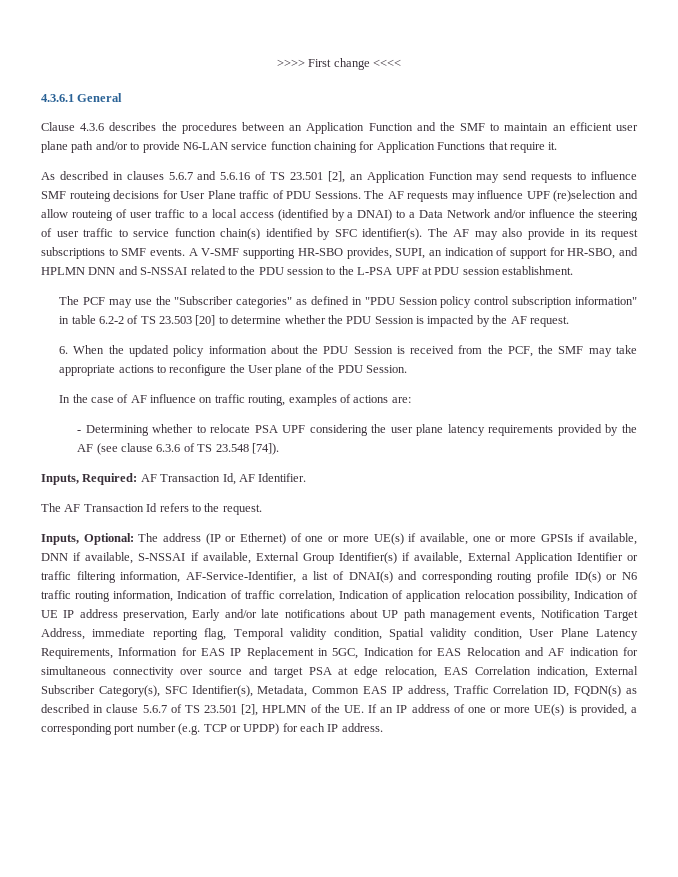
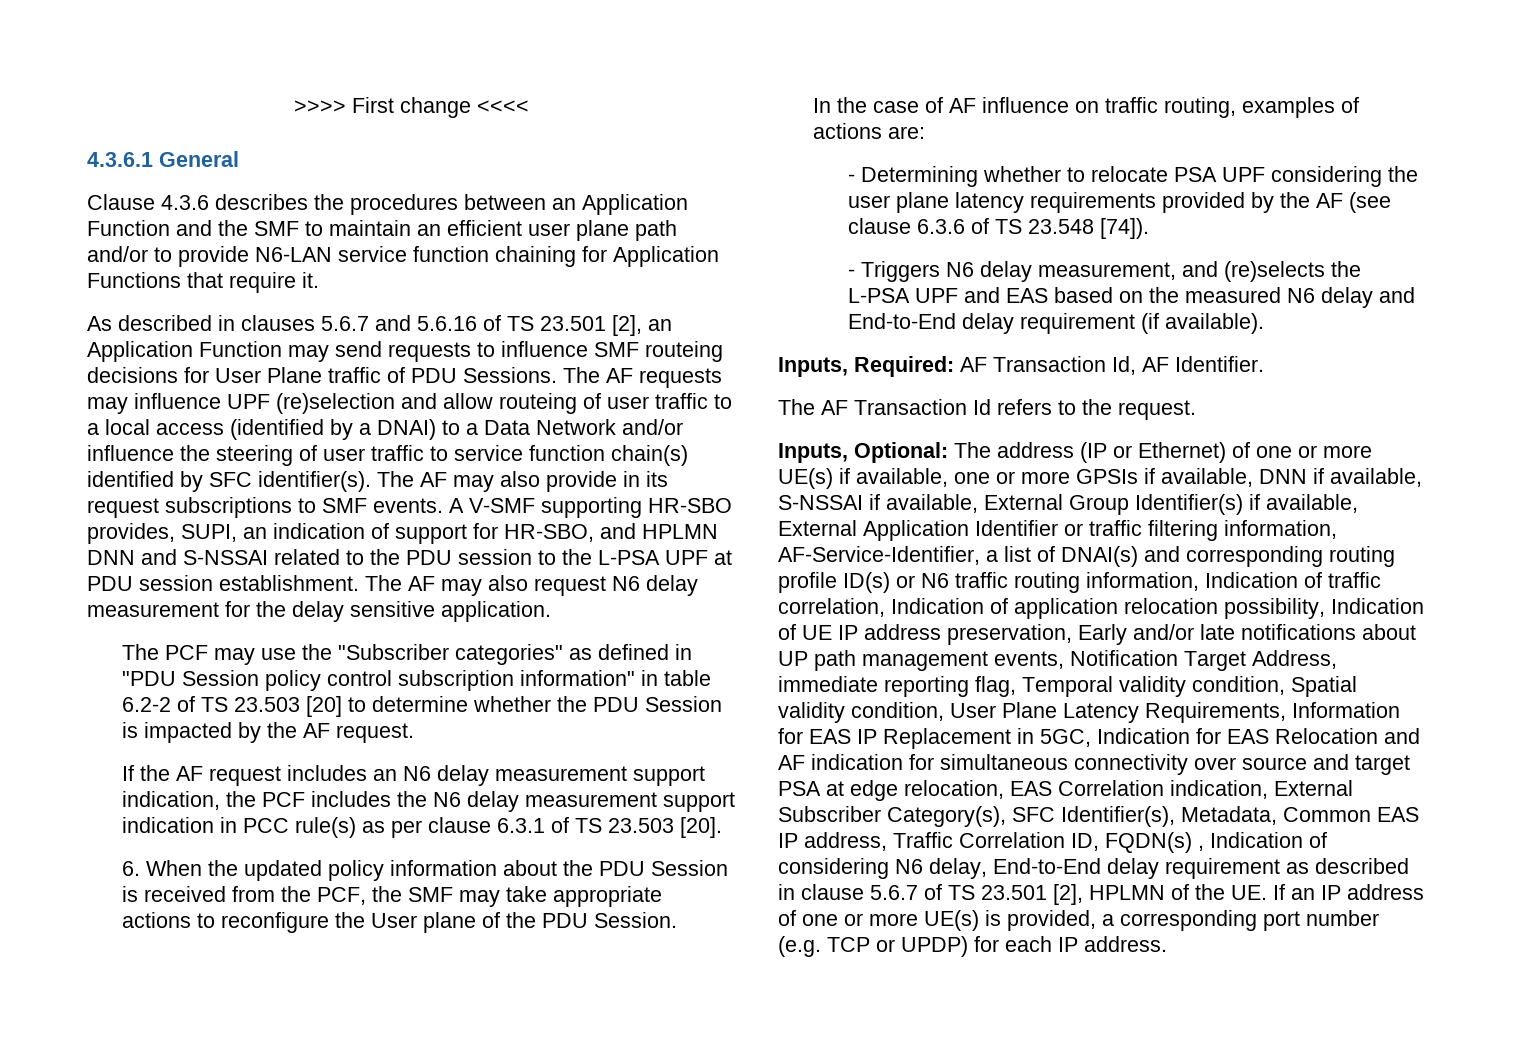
(573, 270) none -> [365,575,698,596] [87,601,551,622] The AF may also request N6 delay measurement for the delay sensitive application.
(569, 321) none -> [121,765,705,786] [121,791,735,812] [121,817,722,838] // If the AF request includes an N6 delay measurement support indication, the PCF includes the N6 delay measurement support indication in PCC rule(s) as per clause 6.3.1 of TS 23.503 [20].
(279, 449) none -> [847,261,1361,282] [847,287,1415,308] [847,313,1264,334] // - Triggers N6 delay measurement, and (re)selects the L-PSA UPF and EAS based on the measured N6 delay and End-to-End delay requirement (if available).
(622, 691) none -> [1198,832,1327,851] [778,858,1280,879] , Indication of considering N6 delay, End-to-End delay requirement

